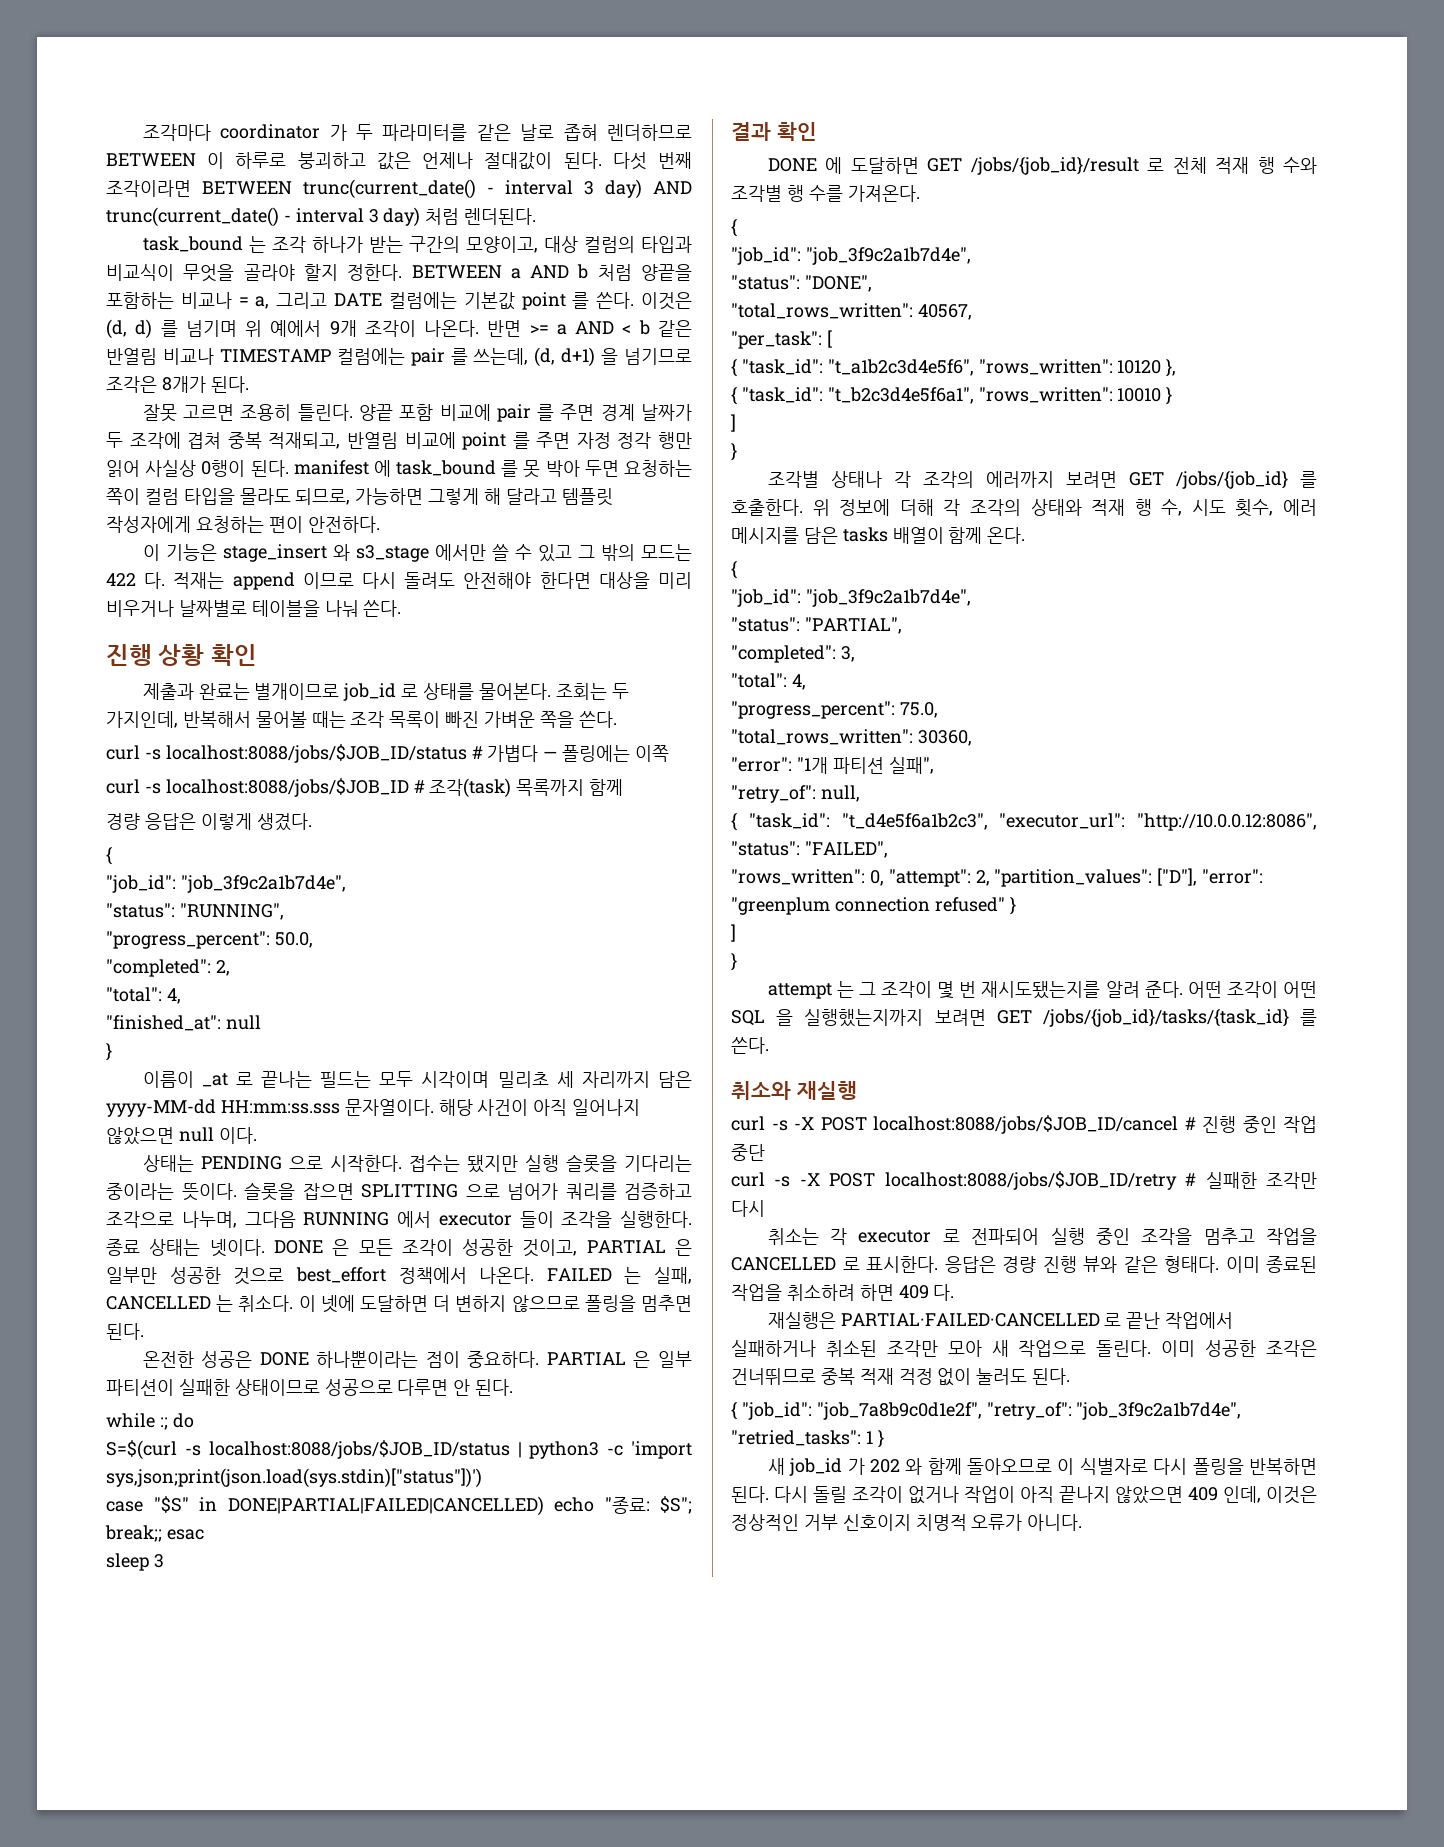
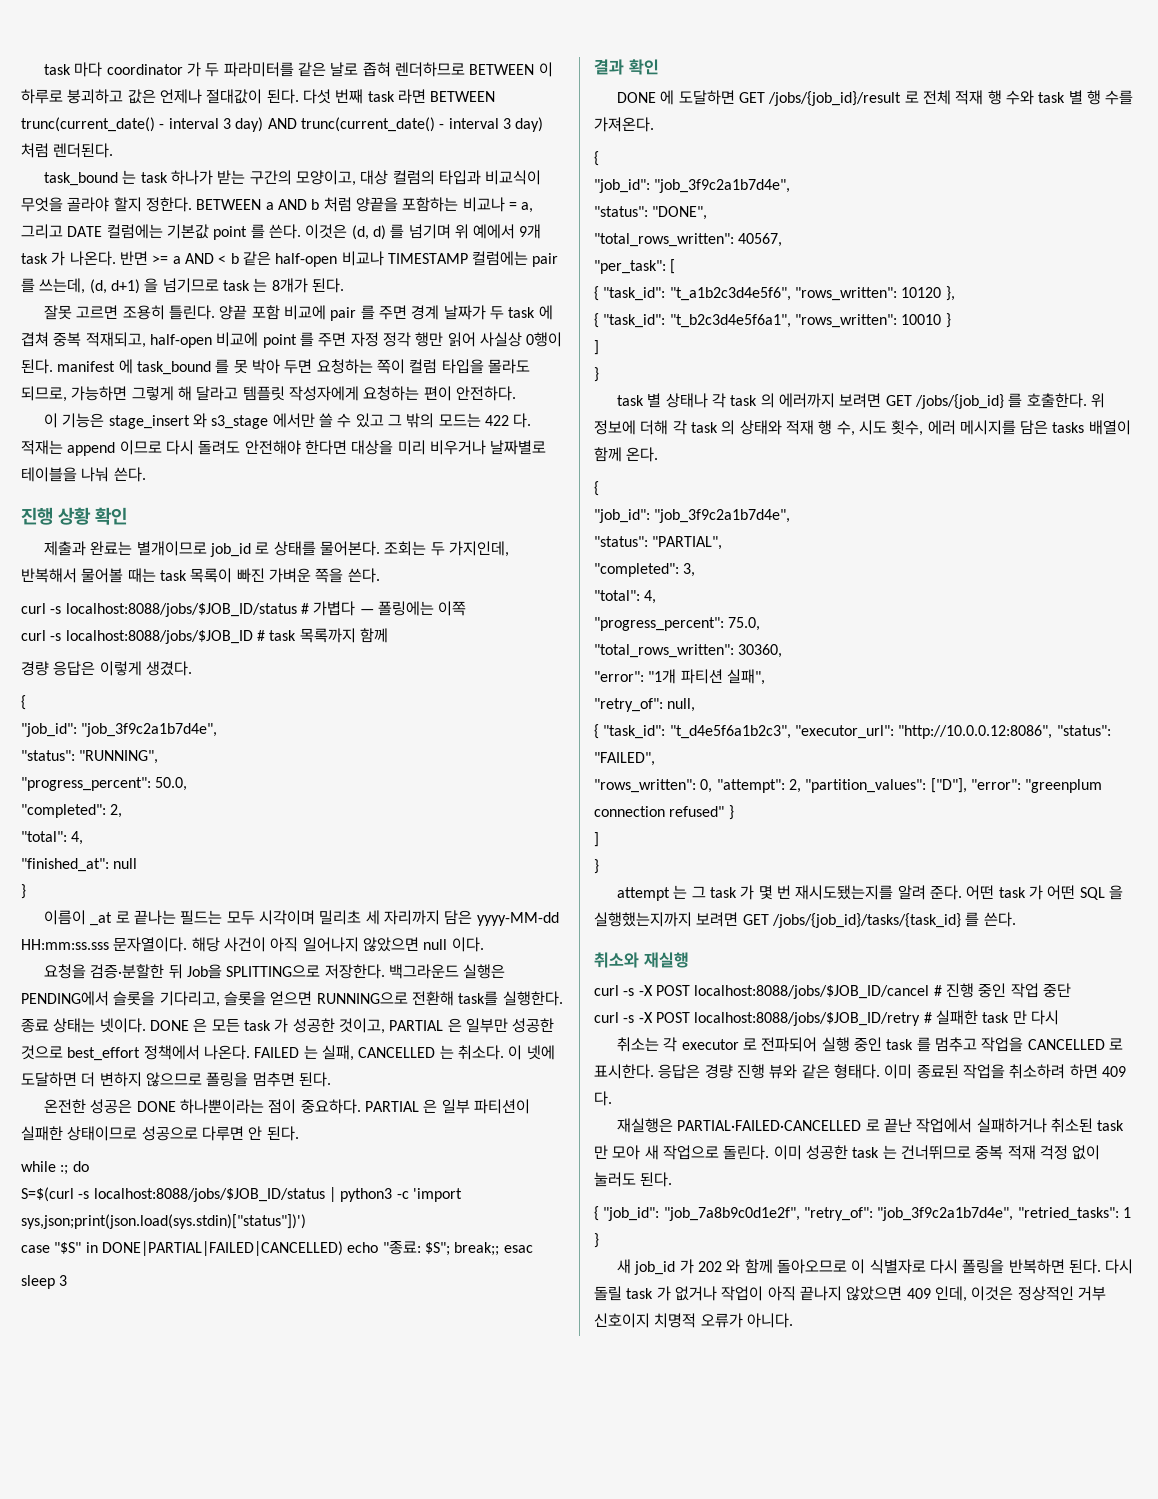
[142,124,211,141] 조각마다 -> [44,62,103,77] task 마다
[106,180,191,197] 조각이라면 -> [367,89,426,104] task 라면
[271,236,306,253] 조각 -> [140,172,168,183] task
[364,320,416,337] 조각이 -> [21,251,66,266] task 가
[106,348,157,365] 반열림 -> [275,253,338,267] half-open
[106,376,157,393] 조각은 -> [222,278,268,292] task 는
[129,432,181,449] 조각에 -> [508,305,553,320] task 에
[346,432,398,449] 반열림 -> [149,334,212,348] half-open
[350,711,385,728] 조각 -> [159,570,187,581] task
[429,778,512,798] 조각(task) -> [269,630,297,641] task
[142,1154,692,1173] [106,1182,692,1201] [106,1211,613,1228] 상태는 PENDING 으로 시작한다. 접수는 됐지만 실행 슬롯을 기다리는 중이라는 뜻이다. 슬롯을 잡으면 SPLITTING 으로 넘어가 쿼리를 검증하고 조각으로 나누며, 그다음 RUNNING 에서 executor 들이 조각을 -> [44,964,506,979] [21,991,499,1007] 요청을 검증·분할한 뒤 Job을 SPLITTING으로 저장한다. 백그라운드 실행은 PENDING에서 슬롯을 기다리고, 슬롯을 얻으면 RUNNING으로 전환해 task를
[401,1239,453,1256] 조각이 -> [243,1018,289,1033] task 가
[731,185,782,202] 조각별 -> [1038,90,1083,105] task 별
[767,471,974,488] 조각별 상태나 각 조각의 -> [617,393,775,408] task 별 상태나 각 task 의
[969,499,1021,516] 조각의 -> [690,420,736,435] task 의
[881,981,933,998] 조각이 -> [710,885,755,900] task 가
[1226,981,1278,998] 조각이 -> [998,885,1043,900] task 가
[1266,1172,1317,1189] 조각만 -> [982,1010,1027,1024] task 만
[1141,1228,1193,1245] 조각을 -> [886,1037,931,1052] task 를
[886,1340,938,1357] 조각만 -> [1097,1120,1125,1131] [594,1145,608,1159] task 만
[1266,1340,1317,1357] 조각은 -> [852,1145,897,1159] task 는
[852,1486,903,1503] 조각이 -> [626,1286,671,1301] task 가

